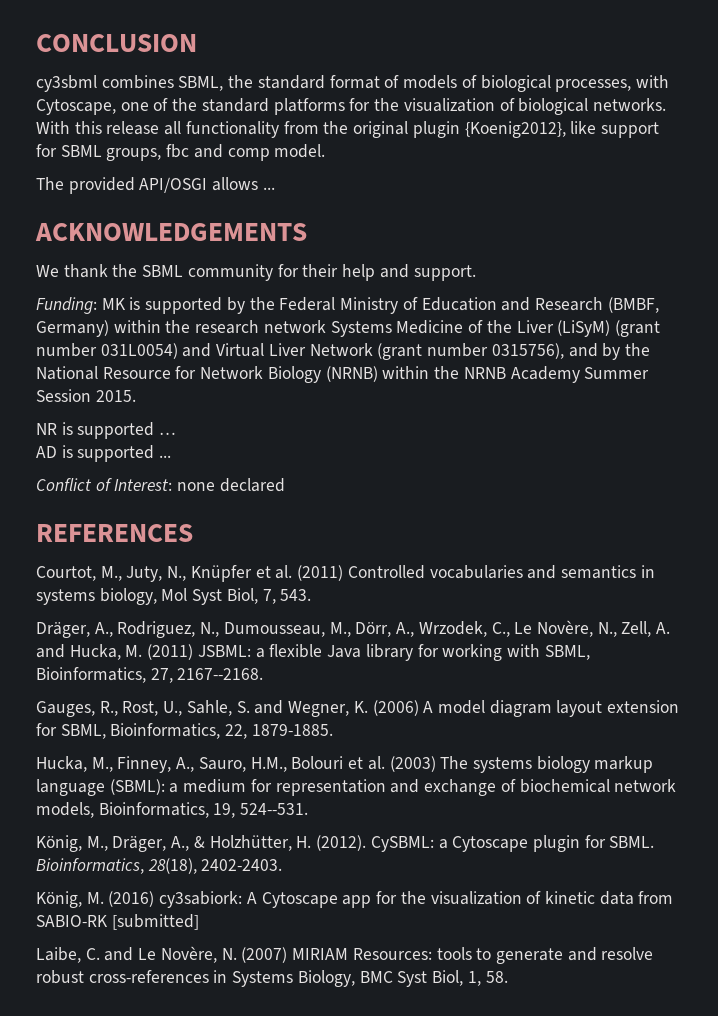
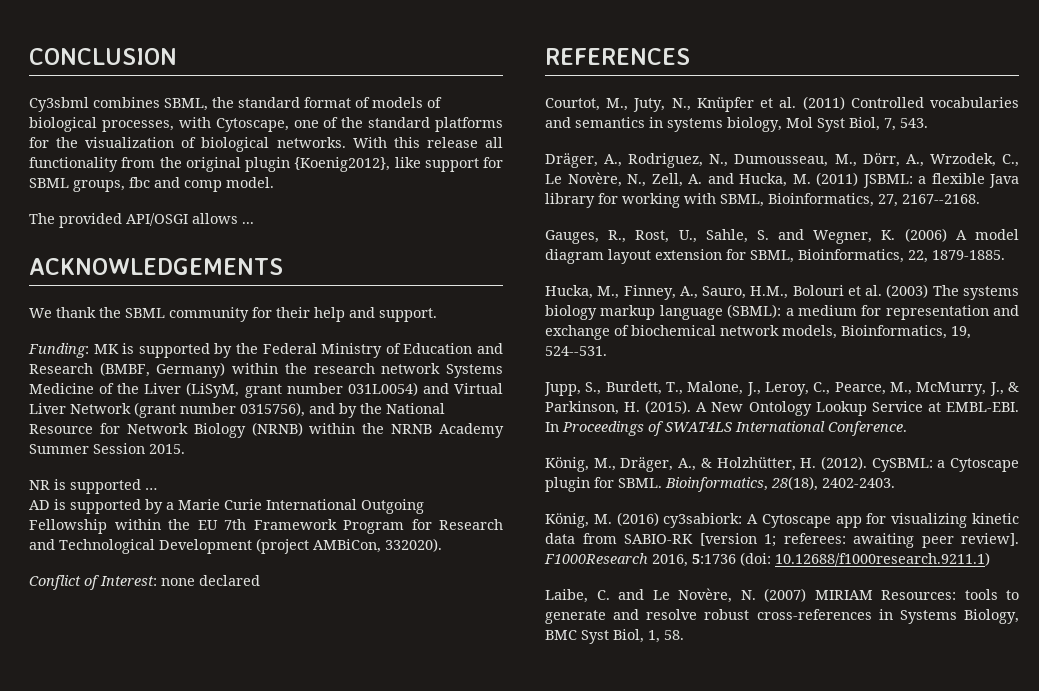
[36,75,97,92] cy3sbml -> [29,97,89,112] Cy3sbml
[557,320,660,337] (LiSyM) (grant -> [186,382,282,398] (LiSyM, grant
[159,455,172,458] ... -> [145,499,424,514] [29,519,503,534] [29,538,442,554] by a Marie Curie International Outgoing Fellowship within the EU 7th Framework Program for Research and Technological Development (project AMBiCon, 332020).
(309, 809) none -> [544,381,1019,396] [545,400,1019,416] [545,421,907,436] // Jupp, S., Burdett, T., Malone, J., Leroy, C., Pearce, M., McMurry, J., & Parkinson, H. (2015). A New Ontology Lookup Service at EMBL-EBI. In Proceedings of SWAT4LS International Conference.
[400,891,542,905] the visualization of -> [891,513,968,528] visualizing
[111,914,199,930] [submitted] -> [699,533,1019,548] [544,552,990,567] [version 1; referees: awaiting peer review]. F1000Research 2016, 5:1736 (doi: 10.12688/f1000research.9211.1)

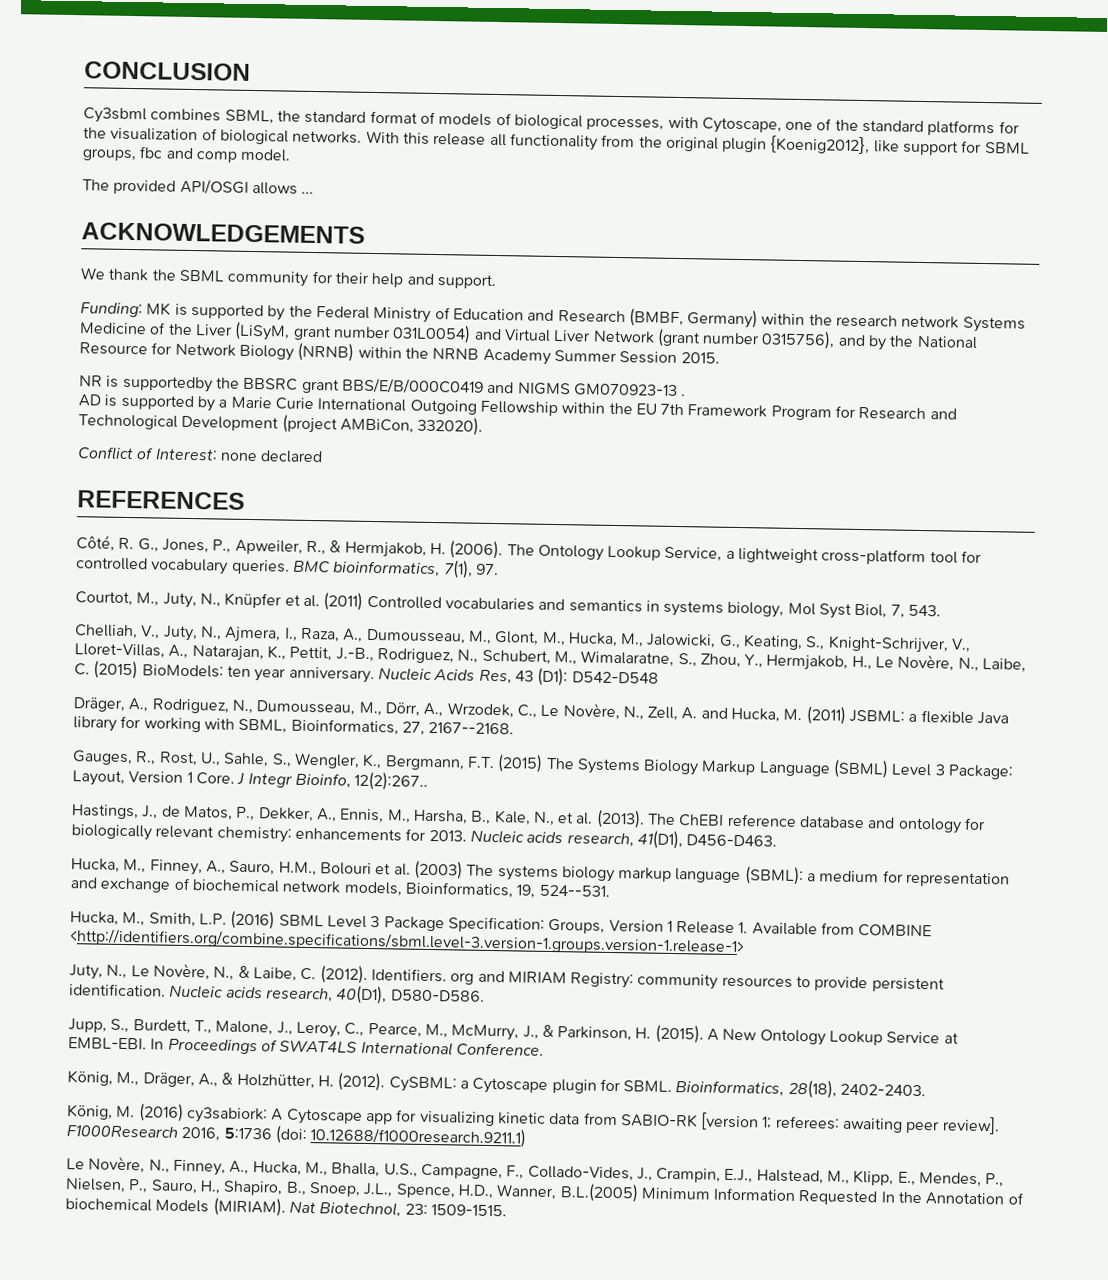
[70,479,157,494] supported … -> [122,375,687,397] supportedby the BBSRC grant BBS/E/B/000C0419 and NIGMS GM070923-13 .
(690, 56) none -> [76,535,983,566] [76,557,499,579] // Côté, R. G., Jones, P., Apweiler, R., & Hermjakob, H. (2006). The Ontology Lookup Service, a lightweight cross-platform tool for controlled vocabulary queries. BMC bioinformatics, 7(1), 97.
(928, 123) none -> [74,624,972,654] [74,643,1027,673] [74,660,659,687] // Chelliah, V., Juty, N., Ajmera, I., Raza, A., Dumousseau, M., Glont, M., Hucka, M., Jalowicki, G., Keating, S., Knight-Schrijver, V., Lloret-Villas, A., Natarajan, K., Pettit, J.-B., Rodriguez, N., Schubert, M., Wimalaratne, S., Zhou, Y., Hermjakob, H., Le Novère, N., Laibe, C. (2015) BioModels: ten year anniversary. Nucleic Acids Res, 43 (D1): D542-D548
[756,228,1019,244] [545,249,1005,264] S. and Wegner, K. (2006) A model diagram layout extension for SBML, Bioinformatics, 22, 1879-1885. -> [271,752,1015,780] [72,770,429,791] [72,804,987,834] [71,824,778,850] S., Wengler, K., Bergmann, F.T. (2015) The Systems Biology Markup Language (SBML) Level 3 Package: Layout, Version 1 Core. J Integr Bioinfo, 12(2):267.. // Hastings, J., de Matos, P., Dekker, A., Ennis, M., Harsha, B., Kale, N., et al. (2013). The ChEBI reference database and ontology for biologically relevant chemistry: enhancements for 2013. Nucleic acids research, 41(D1), D456-D463.
(607, 351) none -> [70,910,933,938] [69,928,745,956] [69,963,945,993] [69,983,485,1005] // Hucka, M., Smith, L.P. (2016) SBML Level 3 Package Specification: Groups, Version 1 Release 1. Available from COMBINE <http://identifiers.org/combine.specifications/sbml.level-3.version-1.groups.version-1.release-1> // Juty, N., Le Novère, N., & Laibe, C. (2012). Identifiers. org and MIRIAM Registry: community resources to provide persistent identification. Nucleic acids research, 40(D1), D580-D586.
[545,588,1019,603] [545,609,1019,624] [545,629,684,644] Laibe, C. and Le Novère, N. (2007) MIRIAM Resources: tools to generate and resolve robust cross-references in Systems Biology, BMC Syst Biol, 1, 58. -> [66,1156,1005,1188] [65,1178,1024,1206] [65,1197,507,1218] Le Novère, N., Finney, A., Hucka, M., Bhalla, U.S., Campagne, F., Collado-Vides, J., Crampin, E.J., Halstead, M., Klipp, E., Mendes, P., Nielsen, P., Sauro, H., Shapiro, B., Snoep, J.L., Spence, H.D., Wanner, B.L.(2005) Minimum Information Requested In the Annotation of biochemical Models (MIRIAM). Nat Biotechnol, 23: 1509-1515.

